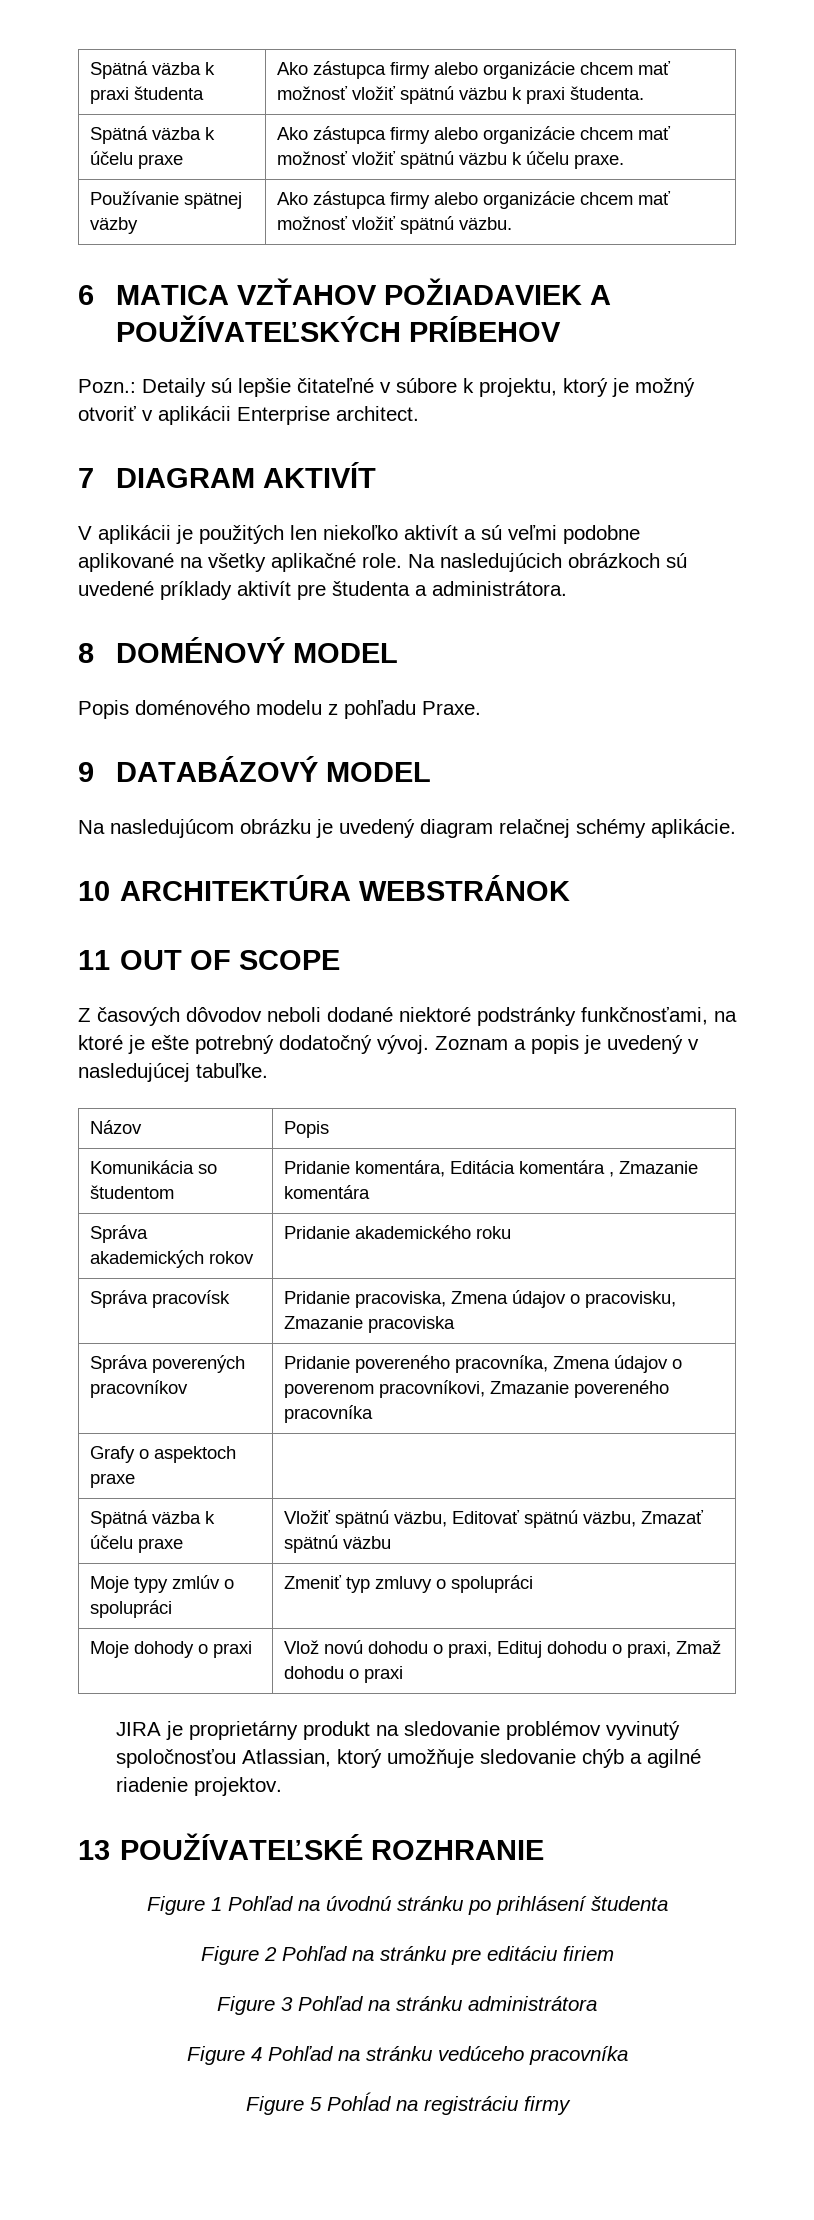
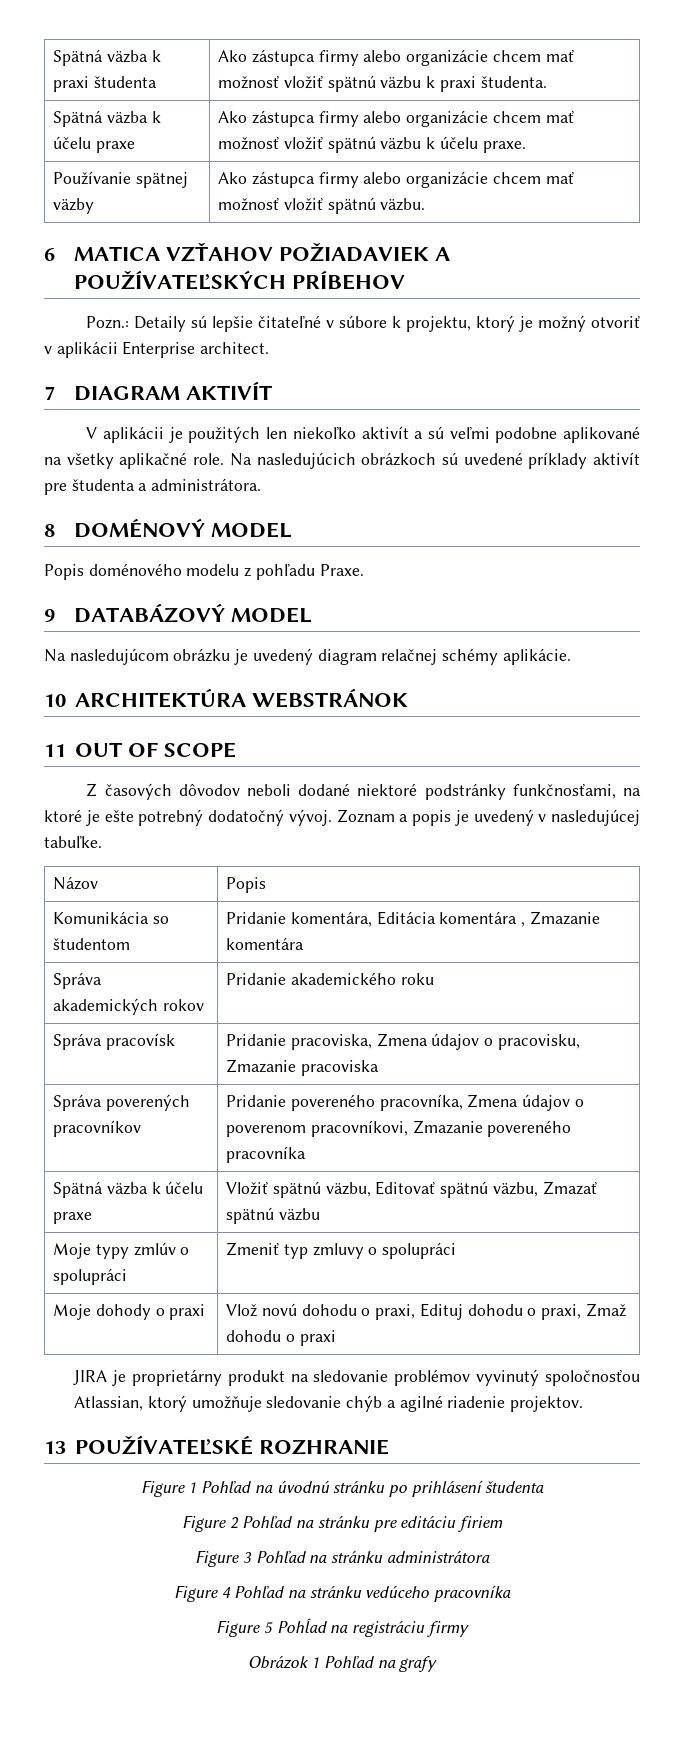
[89,1446,236,1463] [89,1473,135,1488] // Grafy o aspektoch praxe | -> (307, 1154) none
(571, 2105) none -> [247,1655,438,1672] // Obrázok 1 Pohľad na grafy

